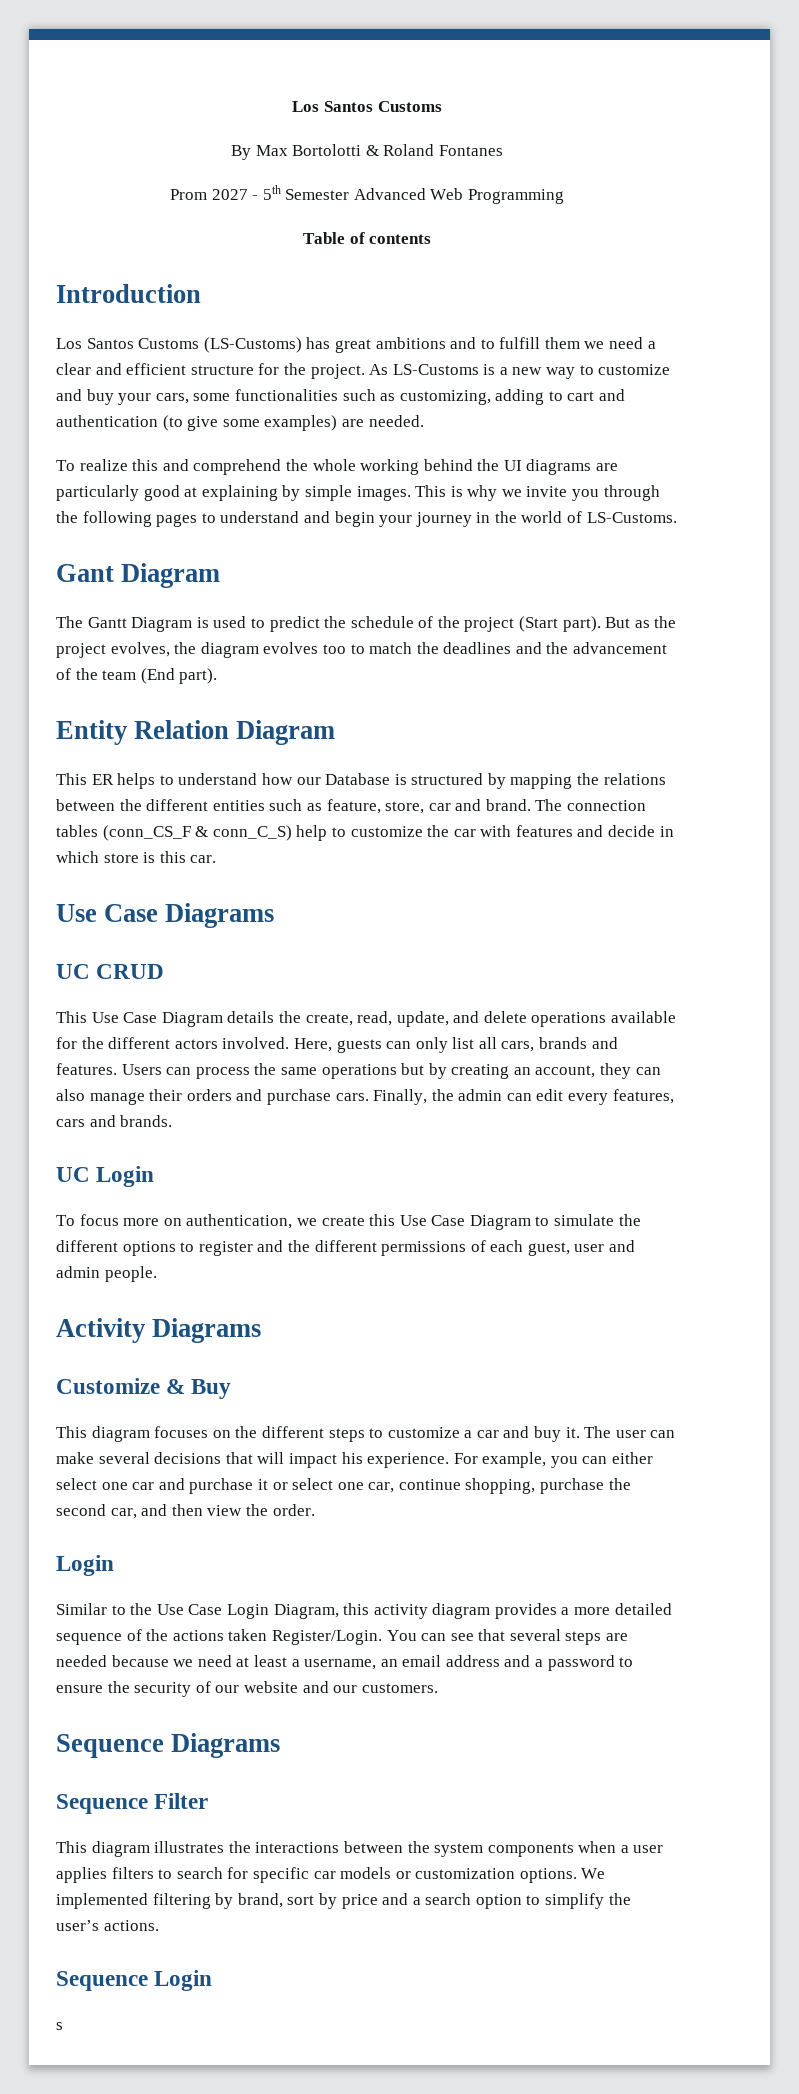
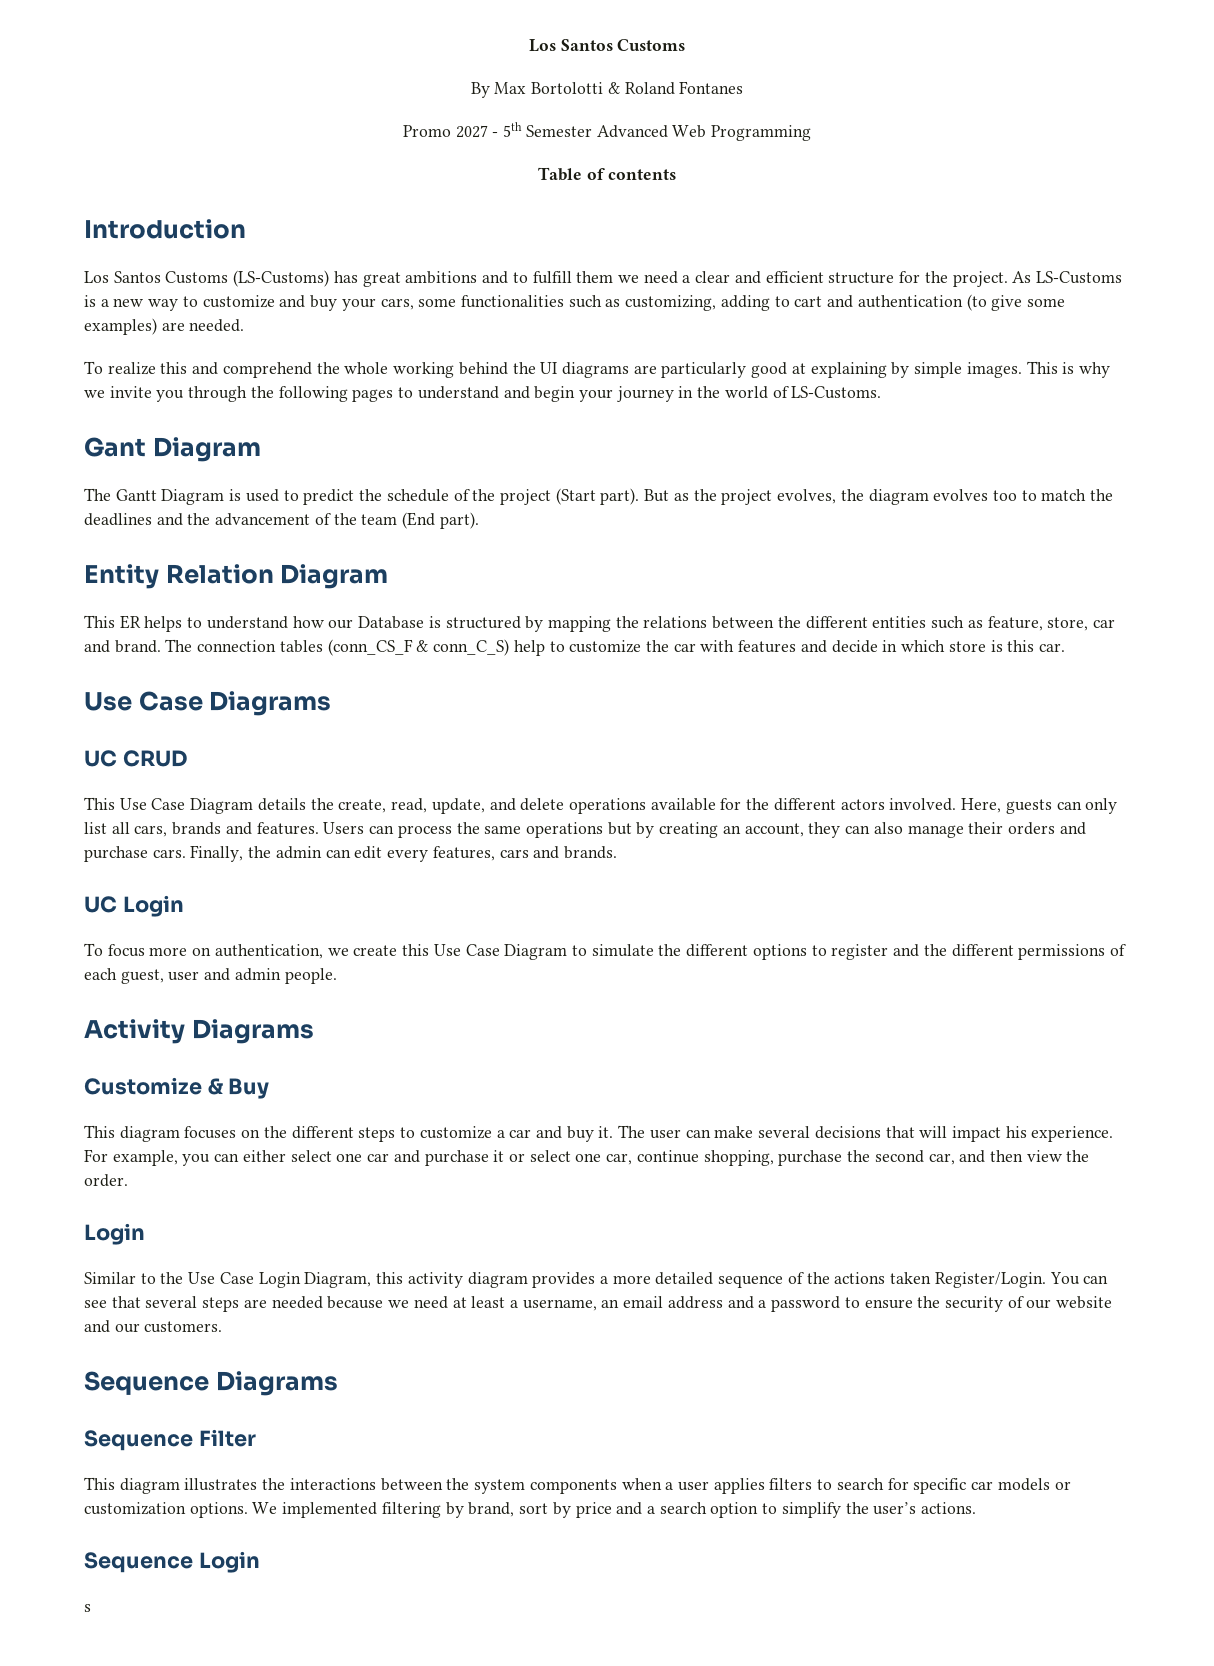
[169,189,207,200] Prom -> [402,125,451,137] Promo

